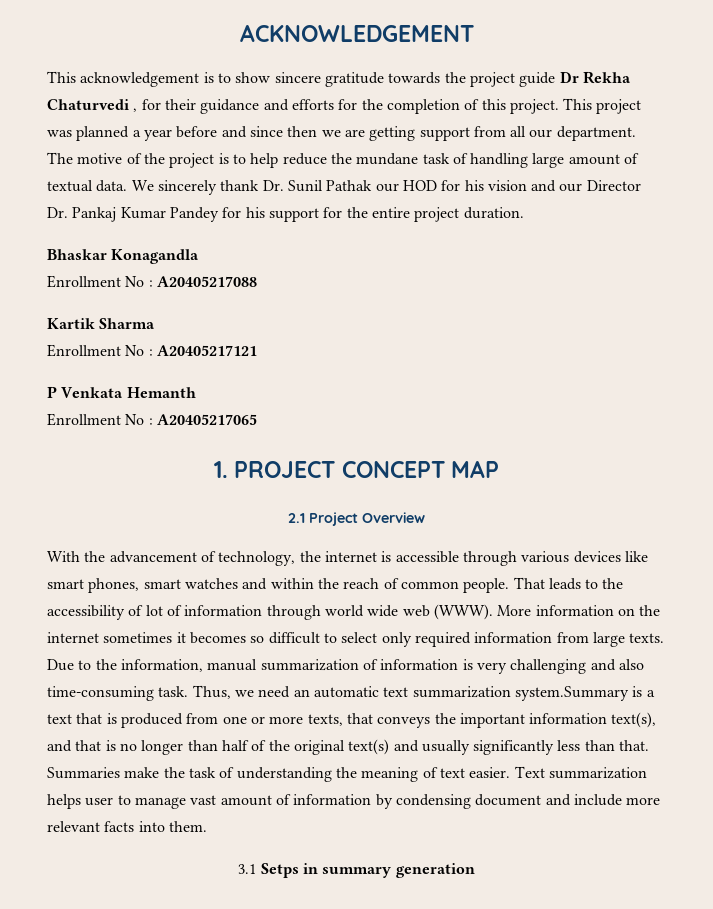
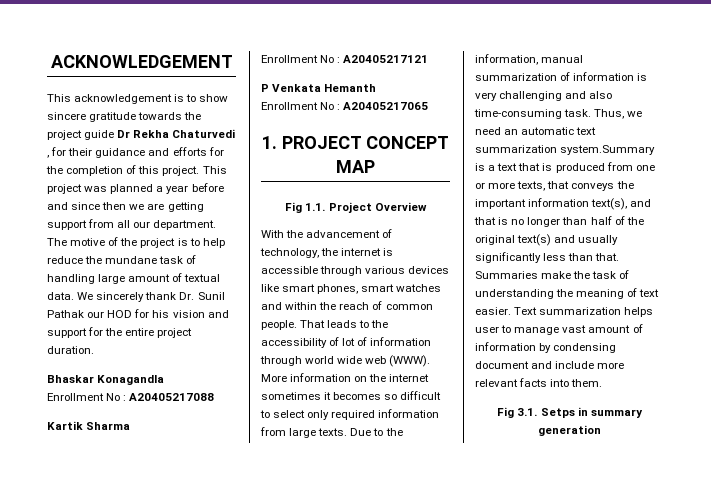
[559,180,641,192] [47,207,265,222] our Director Dr. Pankaj Kumar Pandey for his -> (229, 314) none
[288,513,305,523] 2.1 -> [285,202,326,213] Fig 1.1.
[238,864,257,874] 3.1 -> [497,407,538,418] Fig 3.1.

